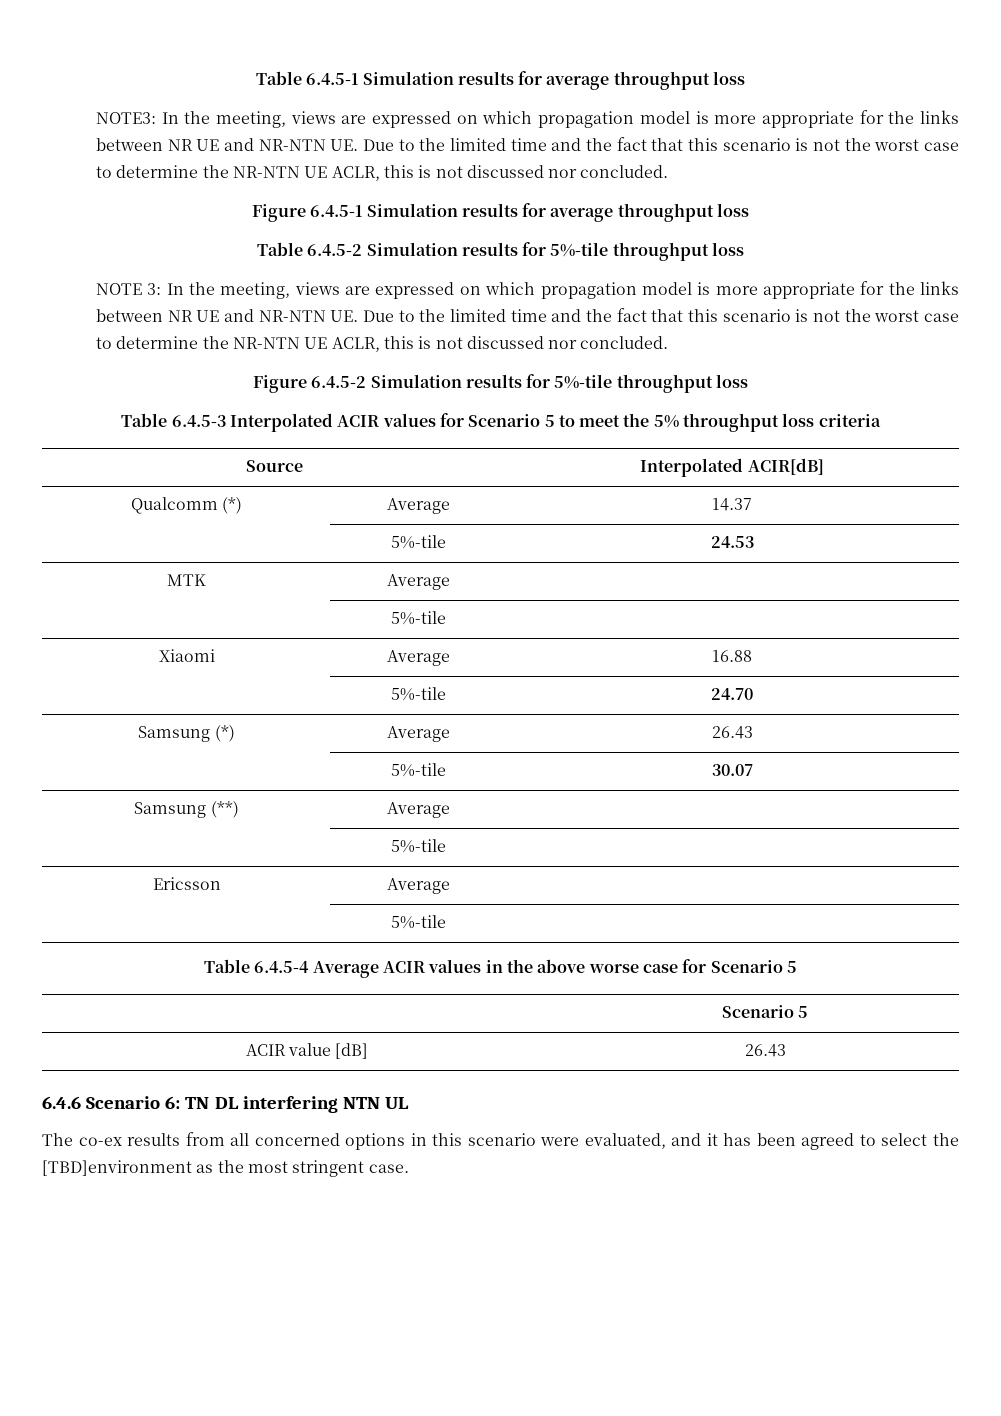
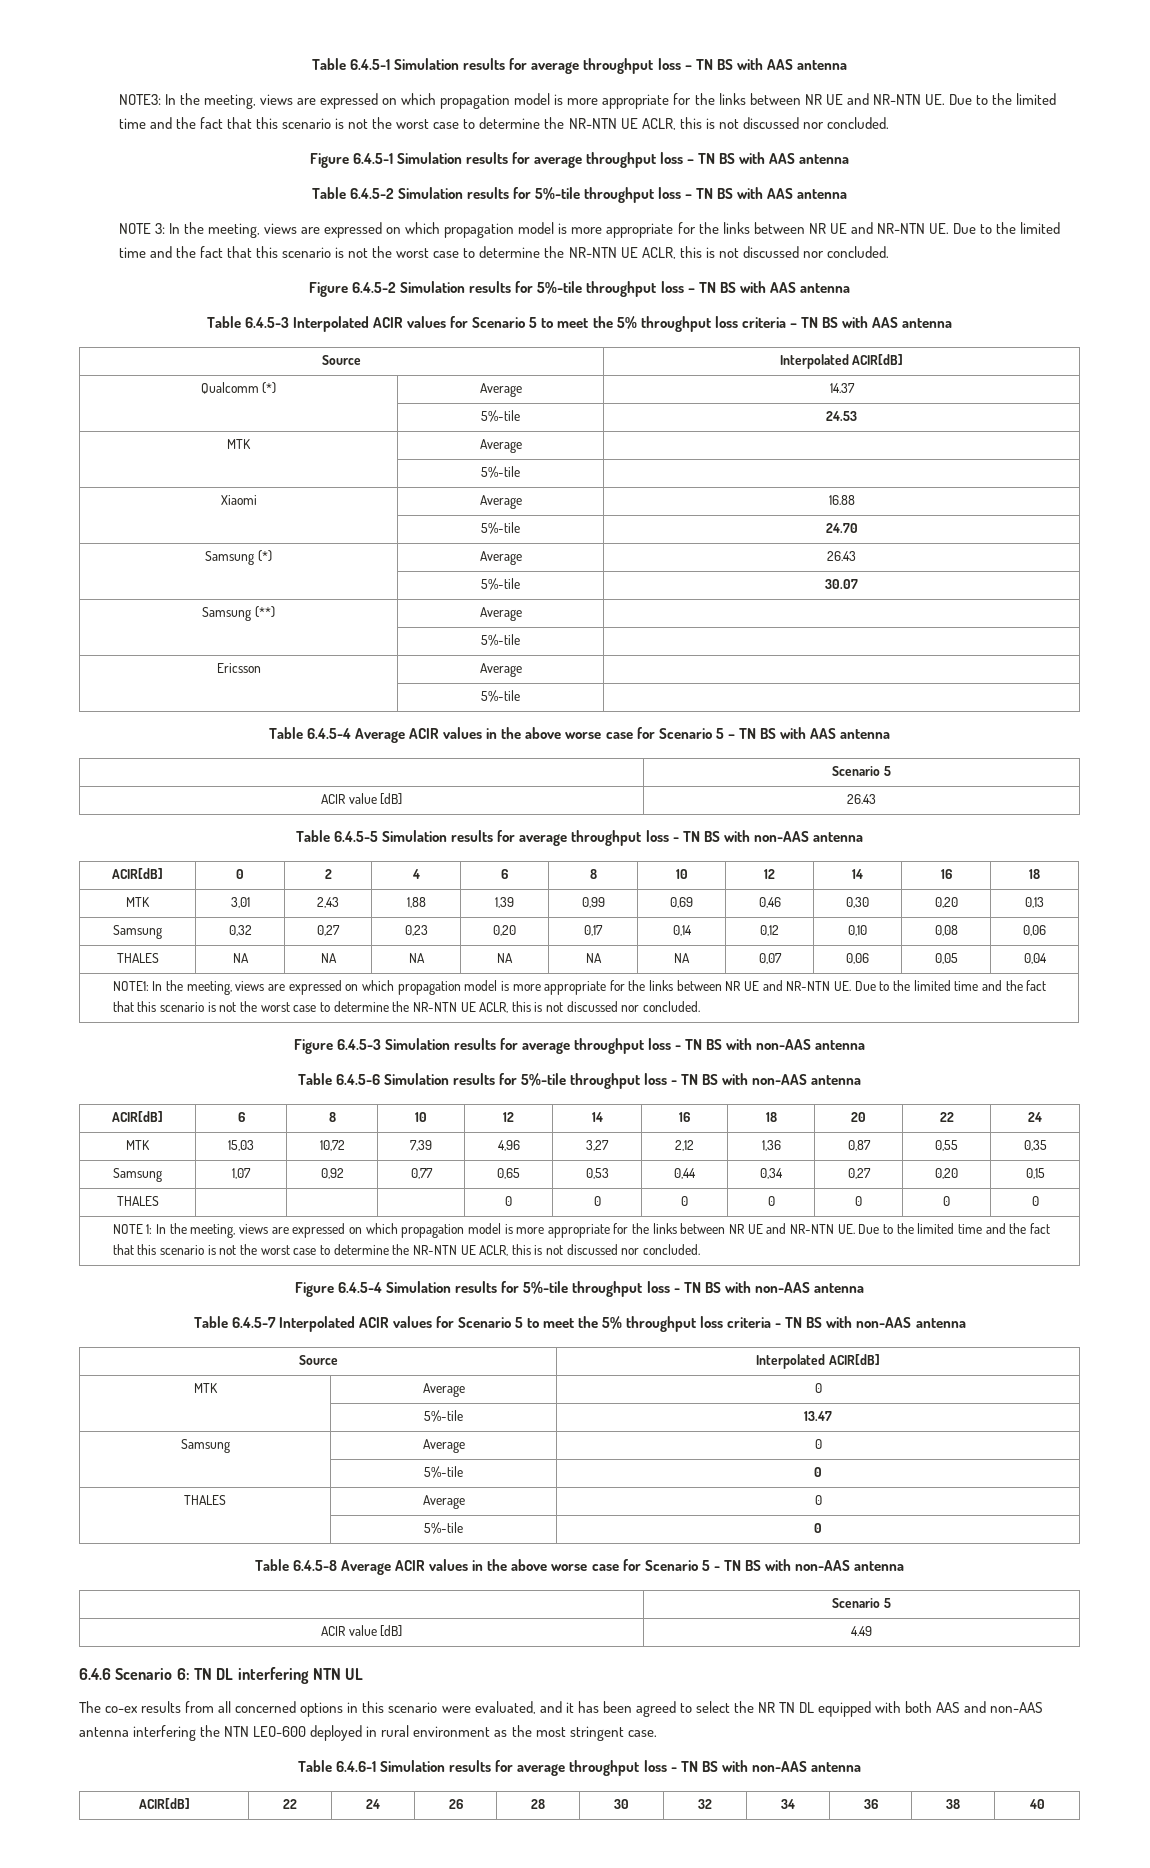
(746, 78) none -> [684,58,847,70] – TN BS with AAS antenna
(750, 210) none -> [687,152,850,164] – TN BS with AAS antenna
(745, 249) none -> [685,187,848,199] – TN BS with AAS antenna
(749, 381) none -> [687,281,850,293] – TN BS with AAS antenna
(881, 420) none -> [789,316,952,328] – TN BS with AAS antenna
(797, 967) none -> [727,727,890,739] – TN BS with AAS antenna
(786, 1050) none -> [296,830,863,846] [112,868,163,879] [236,869,244,879] [324,869,332,879] [411,869,420,879] [501,869,508,879] [589,869,597,879] [675,869,688,879] [764,869,775,879] [852,869,863,879] [940,869,952,879] [1029,869,1040,879] [126,897,150,907] [230,897,250,908] [317,897,339,908] [406,897,426,908] [495,897,514,908] [581,897,605,908] [670,897,693,908] [758,897,781,908] [846,897,869,908] [934,897,958,908] [1025,897,1044,908] [113,925,162,939] [228,925,252,936] [317,925,340,936] [404,925,428,936] [493,925,516,936] [584,925,603,936] [672,925,692,936] [760,925,779,936] [848,925,867,936] [934,925,958,936] [1023,925,1046,936] [116,953,159,963] [232,953,249,963] [320,953,337,963] [408,953,425,963] [497,953,513,963] [585,953,602,963] [674,953,690,963] [758,953,782,964] [846,953,869,964] [934,953,958,964] [1023,953,1047,964] [112,980,1047,995] [112,1001,701,1013] [293,1038,866,1054] [297,1073,862,1089] [112,1111,163,1122] [237,1112,245,1122] [328,1112,336,1122] [415,1112,427,1122] [503,1112,514,1122] [591,1112,603,1122] [679,1112,690,1122] [765,1112,777,1122] [851,1112,866,1122] [939,1112,954,1122] [1028,1112,1042,1122] [126,1140,150,1150] [228,1140,254,1151] [319,1140,345,1151] [410,1140,432,1151] [497,1140,520,1151] [586,1140,609,1151] [675,1140,694,1151] [761,1140,781,1151] [847,1140,871,1151] [935,1140,958,1151] [1023,1140,1047,1151] [113,1168,162,1182] [232,1168,251,1179] [320,1168,344,1179] [410,1168,433,1179] [497,1168,520,1179] [585,1168,609,1179] [674,1168,696,1179] [760,1168,783,1179] [847,1168,871,1179] [935,1168,958,1179] [1025,1168,1045,1179] [116,1196,159,1206] [505,1196,512,1206] [593,1196,601,1206] [681,1196,688,1206] [767,1196,775,1206] [855,1196,862,1206] [943,1196,950,1206] [1031,1196,1039,1206] [112,1223,1050,1238] [112,1244,701,1256] [295,1281,864,1297] [193,1316,966,1332] [298,1355,338,1365] [756,1354,880,1369] [193,1383,218,1393] [422,1383,465,1397] [814,1383,822,1393] [424,1410,463,1422] [804,1411,833,1421] [180,1439,230,1453] [422,1439,465,1453] [814,1439,822,1449] [424,1466,463,1478] [814,1467,823,1477] [184,1495,226,1505] [422,1495,465,1509] [814,1495,822,1505] [424,1522,463,1534] [814,1523,823,1533] [255,1559,904,1575] [832,1598,891,1608] [320,1625,403,1637] [851,1626,873,1636] // Table 6.4.5-5 Simulation results for average throughput loss - TN BS with non-AAS antenna // ACIR[dB] | 0 | 2 | 4 | 6 | 8 | 10 | 12 | 14 | 16 | 18 // MTK | 3,01 | 2,43 | 1,88 | 1,39 | 0,99 | 0,69 | 0,46 | 0,30 | 0,20 | 0,13 // Samsung | 0,32 | 0,27 | 0,23 | 0,20 | 0,17 | 0,14 | 0,12 | 0,10 | 0,08 | 0,06 // THALES | NA | NA | NA | NA | NA | NA | 0,07 | 0,06 | 0,05 | 0,04 // NOTE1: In the meeting, views are expressed on which propagation model is more appropriate for the links between NR UE and NR-NTN UE. Due to the limited time and the fact that this scenario is not the worst case to determine the NR-NTN UE ACLR, this is not discussed nor concluded. // Figure 6.4.5-3 Simulation results for average throughput loss - TN BS with non-AAS antenna // Table 6.4.5-6 Simulation results for 5%-tile throughput loss - TN BS with non-AAS antenna // ACIR[dB] | 6 | 8 | 10 | 12 | 14 | 16 | 18 | 20 | 22 | 24 // MTK | 15,03 | 10,72 | 7,39 | 4,96 | 3,27 | 2,12 | 1,36 | 0,87 | 0,55 | 0,35 // Samsung | 1,07 | 0,92 | 0,77 | 0,65 | 0,53 | 0,44 | 0,34 | 0,27 | 0,20 | 0,15 // THALES | | | | 0 | 0 | 0 | 0 | 0 | 0 | 0 // NOTE 1: In the meeting, views are expressed on which propagation model is more appropriate for the links between NR UE and NR-NTN UE. Due to the limited time and the fact that this scenario is not the worst case to determine the NR-NTN UE ACLR, this is not discussed nor concluded. // Figure 6.4.5-4 Simulation results for 5%-tile throughput loss - TN BS with non-AAS antenna // Table 6.4.5-7 Interpolated ACIR values for Scenario 5 to meet the 5% throughput loss criteria - TN BS with non-AAS antenna // Source | Interpolated ACIR[dB] // MTK | Average | 0 // | 5%-tile | 13.47 // Samsung | Average | 0 // | 5%-tile | 0 // THALES | Average | 0 // | 5%-tile | 0 // Table 6.4.5-8 Average ACIR values in the above worse case for Scenario 5 - TN BS with non-AAS antenna // | Scenario 5 // ACIR value [dB] | 4.49
[42,1160,192,1176] [TBD]environment -> [757,1701,1044,1717] [79,1725,491,1741] NR TN DL equipped with both AAS and non-AAS antenna interfering the NTN LEO-600 deployed in rural environment
(409, 1168) none -> [298,1760,861,1776] [138,1798,190,1809] [283,1799,297,1809] [366,1799,380,1809] [448,1799,463,1809] [531,1799,545,1809] [614,1799,629,1809] [698,1799,712,1809] [781,1799,795,1809] [863,1799,878,1809] [946,1799,960,1809] [1028,1799,1045,1809] // Table 6.4.6-1 Simulation results for average throughput loss - TN BS with non-AAS antenna // ACIR[dB] | 22 | 24 | 26 | 28 | 30 | 32 | 34 | 36 | 38 | 40

